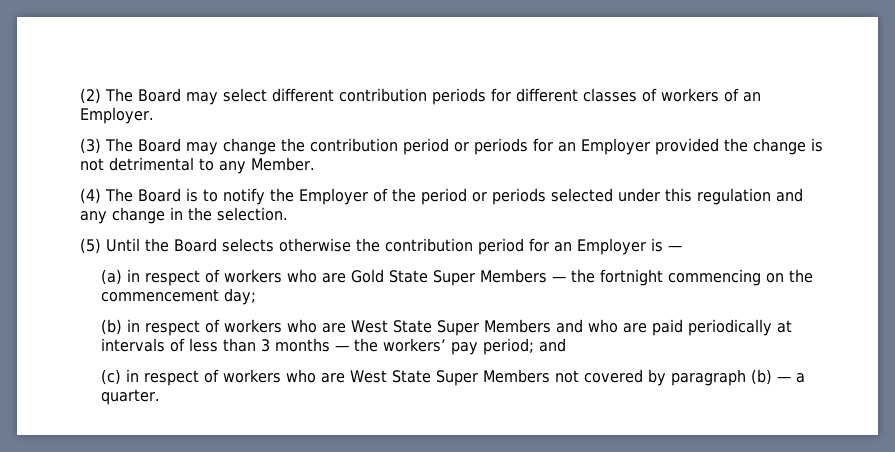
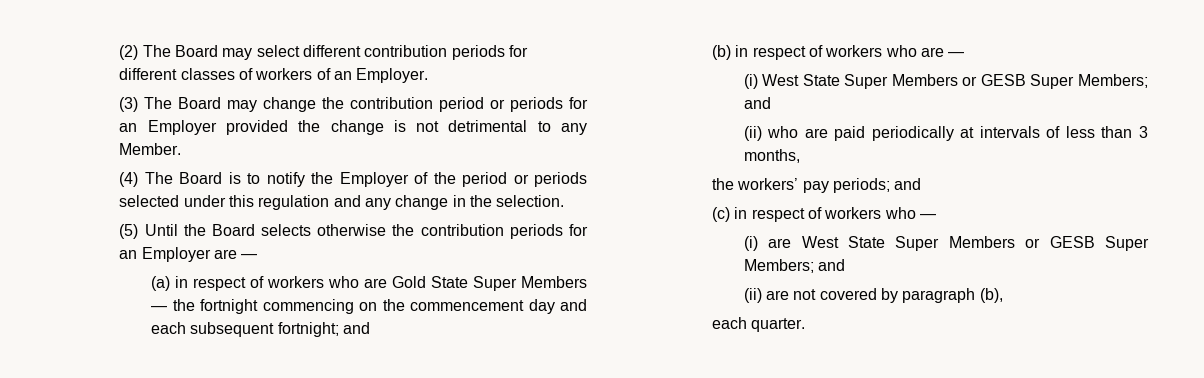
[477,238,663,255] period for an Employer is -> [509,224,588,239] [119,247,238,262] periods for an Employer are
[223,288,256,305] day; -> [528,299,587,314] [151,322,371,337] day and each subsequent fortnight; and
[350,319,583,336] West State Super Members and -> [948,52,965,57] [743,74,1148,89] [743,97,771,109] [743,126,762,141] — // (i) West State Super Members or GESB Super Members; and // (ii)
[274,338,349,352] months — -> [743,149,800,163] months, //
[482,338,534,355] period; -> [833,178,891,193] periods;
[320,369,550,386] are West State Super Members -> [920,214,937,219] [743,236,1149,251] [743,259,846,273] [743,288,790,303] — // (i) are West State Super Members or GESB Super Members; and // (ii) are
[750,369,805,385] (b) — a -> [979,288,1003,303] [712,317,748,329] (b), // each

